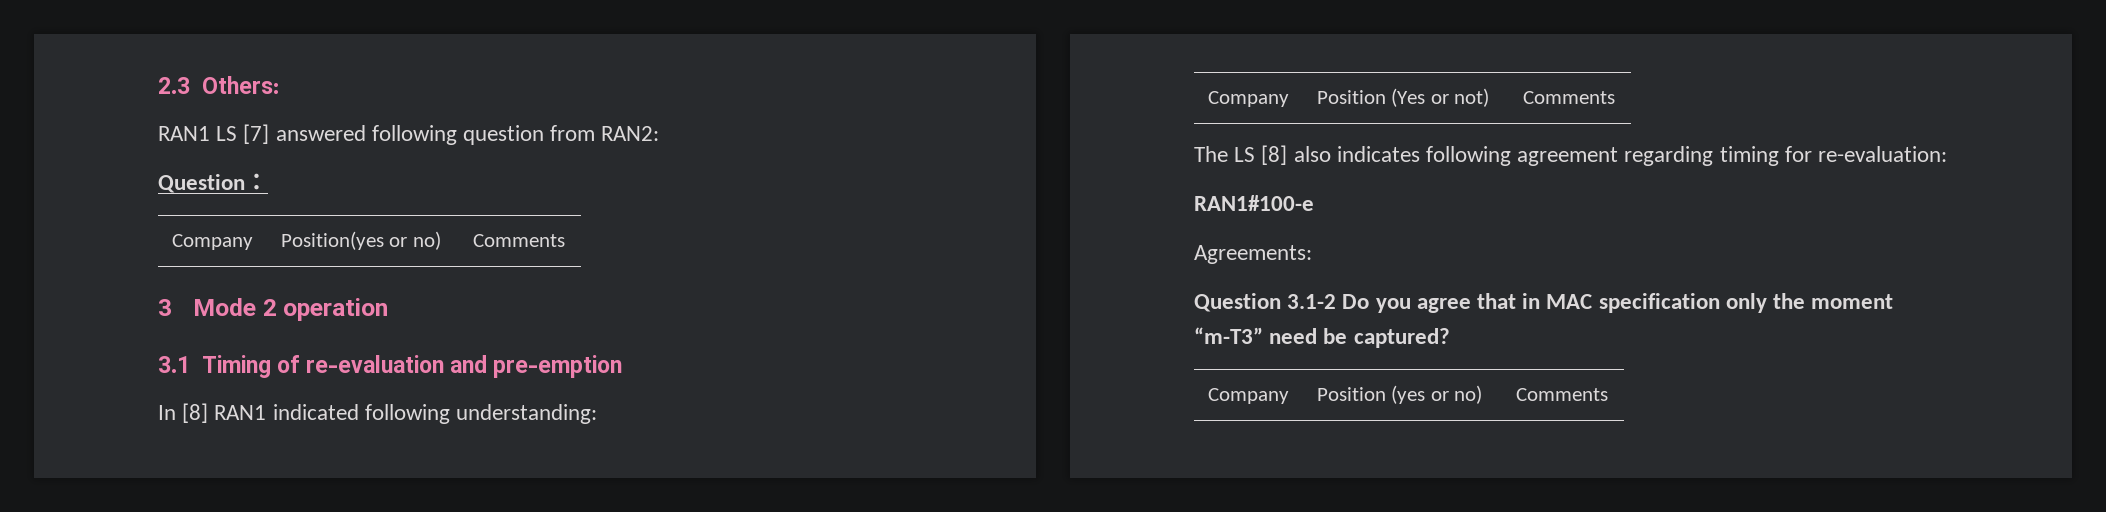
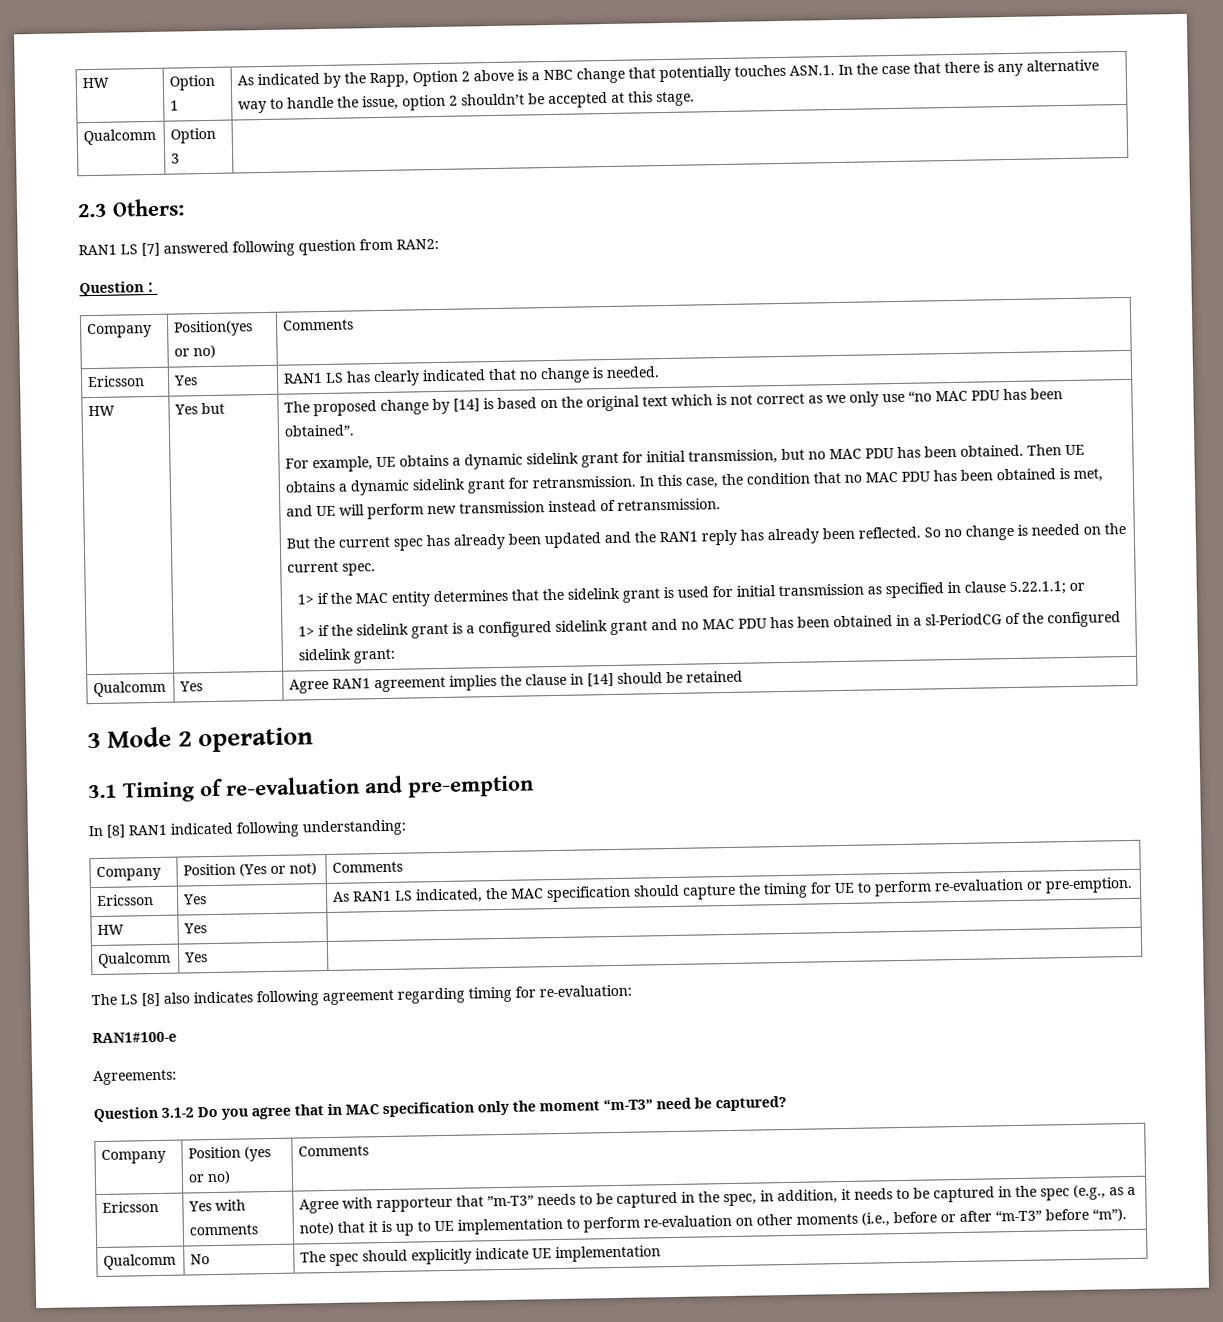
(158, 85) none -> [82,77,110,89] [169,74,216,91] [170,100,180,111] [237,59,1100,88] [238,91,696,114] [83,128,157,146] [170,127,217,144] [171,153,181,164] HW | Option 1 | As indicated by the Rapp, Option 2 above is a NBC change that potentially touches ASN.1. In the case that there is any alternative way to handle the issue, option 2 shouldn’t be accepted at this stage. // Qualcomm | Option 3 | //
(565, 240) none -> [87,375,146,388] [173,375,199,386] [283,366,661,387] [88,405,116,417] [174,402,226,415] [284,388,1064,417] [284,424,356,437] [285,444,1086,473] [285,467,1104,496] [286,498,722,520] [286,522,1127,551] [287,561,377,576] [296,581,1085,607] [297,611,1121,639] [297,648,395,664] [93,680,167,698] [179,681,204,692] [289,670,744,694] // Ericsson | Yes | RAN1 LS has clearly indicated that no change is needed. // HW | Yes but | The proposed change by [14] is based on the original text which is not correct as we only use “no MAC PDU has been obtained”. // For example, UE obtains a dynamic sidelink grant for initial transmission, but no MAC PDU has been obtained. Then UE obtains a dynamic sidelink grant for retransmission. In this case, the condition that no MAC PDU has been obtained is met, and UE will perform new transmission instead of retransmission. // But the current spec has already been updated and the RAN1 reply has already been reflected. So no change is needed on the current spec. // 1> if the MAC entity determines that the sidelink grant is used for initial transmission as specified in clause 5.22.1.1; or // 1> if the sidelink grant is a configured sidelink grant and no MAC PDU has been obtained in a sl-PeriodCG of the configured sidelink grant: // Qualcomm | Yes | Agree RAN1 agreement implies the clause in [14] should be retained
(1615, 97) none -> [97,894,155,907] [183,894,208,905] [332,876,1134,904] [97,924,125,936] [183,923,208,934] [98,951,172,969] [184,952,209,963] // Ericsson | Yes | As RAN1 LS indicated, the MAC specification should capture the timing for UE to perform re-evaluation or pre-emption. // HW | Yes | // Qualcomm | Yes |
(1608, 394) none -> [102,1200,160,1213] [188,1199,247,1212] [189,1224,259,1236] [299,1184,1137,1214] [299,1208,1128,1236] [103,1253,177,1270] [190,1254,211,1265] [300,1245,662,1267] // Ericsson | Yes with comments | Agree with rapporteur that ”m-T3” needs to be captured in the spec, in addition, it needs to be captured in the spec (e.g., as a note) that it is up to UE implementation to perform re-evaluation on other moments (i.e., before or after “m-T3” before “m”). // Qualcomm | No | The spec should explicitly indicate UE implementation

